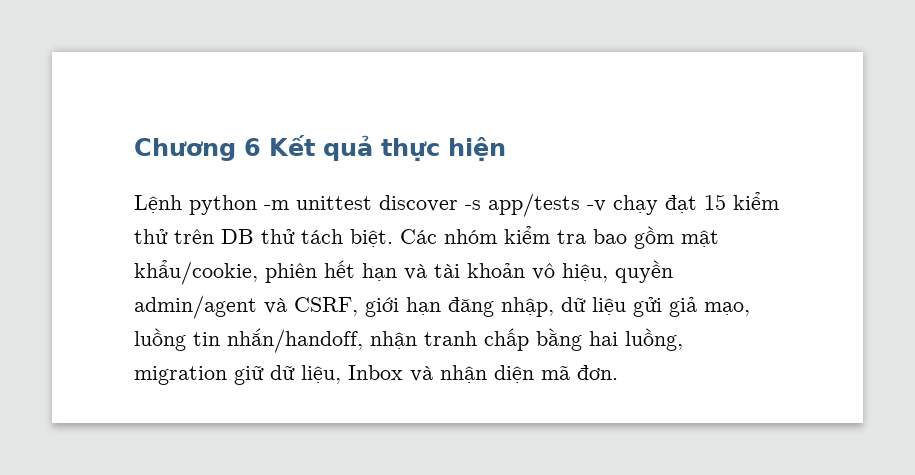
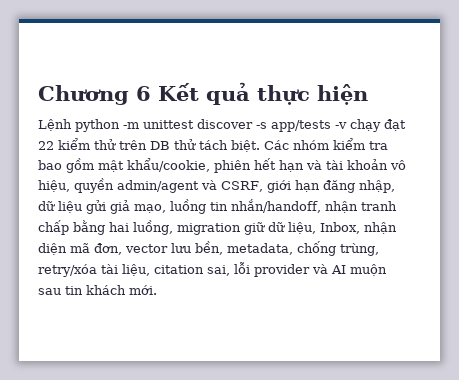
[704,194,726,210] 15 -> [38,141,54,150] 22
[348,365,433,382] Inbox và -> [320,222,360,234] Inbox,
[577,365,618,380] đơn. -> [94,241,379,256] [38,262,387,277] [38,285,157,295] đơn, vector lưu bền, metadata, chống trùng, retry/xóa tài liệu, citation sai, lỗi provider và AI muộn sau tin khách mới.

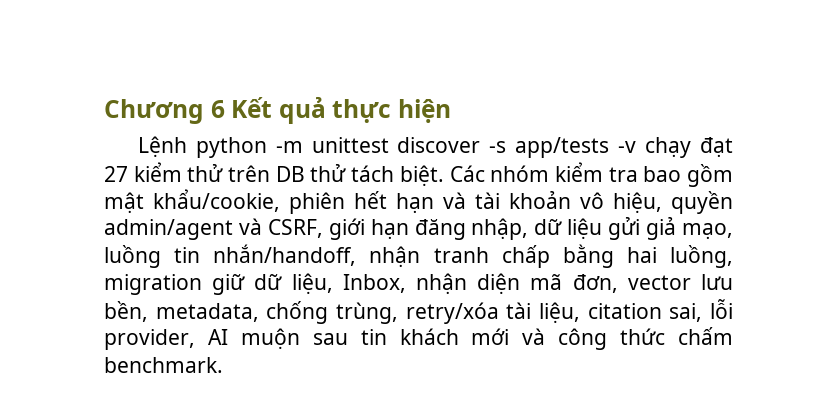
[38,141,54,150] 22 -> [104,166,128,182] 27
[254,264,328,277] provider và -> [104,329,195,350] provider,
[129,285,157,295] mới. -> [471,327,733,350] [104,357,223,373] mới và công thức chấm benchmark.

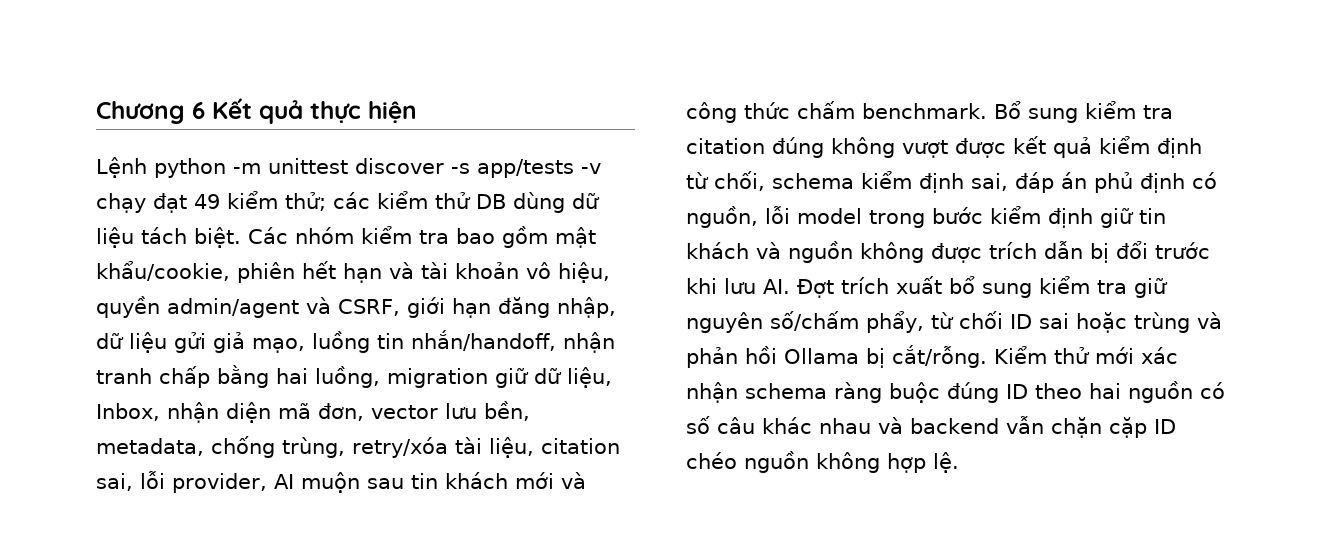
[104,162,347,182] 27 kiểm thử trên DB thử -> [194,191,600,213] [96,227,134,248] 49 kiểm thử; các kiểm thử DB dùng dữ liệu
(223, 365) none -> [994,101,1173,123] [686,136,1202,158] [686,171,1217,193] [686,206,1166,228] [686,241,1210,263] [686,276,1168,298] [686,311,1222,333] [686,345,1178,368] [686,381,1225,403] [686,416,1176,438] [686,451,959,473] Bổ sung kiểm tra citation đúng không vượt được kết quả kiểm định từ chối, schema kiểm định sai, đáp án phủ định có nguồn, lỗi model trong bước kiểm định giữ tin khách và nguồn không được trích dẫn bị đổi trước khi lưu AI. Đợt trích xuất bổ sung kiểm tra giữ nguyên số/chấm phẩy, từ chối ID sai hoặc trùng và phản hồi Ollama bị cắt/rỗng. Kiểm thử mới xác nhận schema ràng buộc đúng ID theo hai nguồn có số câu khác nhau và backend vẫn chặn cặp ID chéo nguồn không hợp lệ.

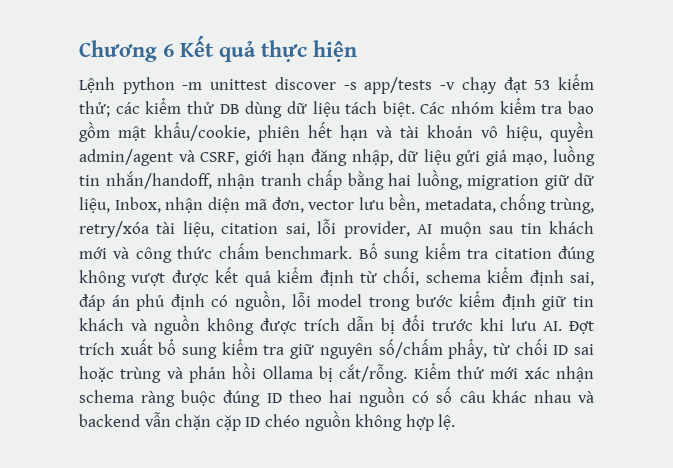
[194,194,220,209] 49 -> [534,80,551,90] 53

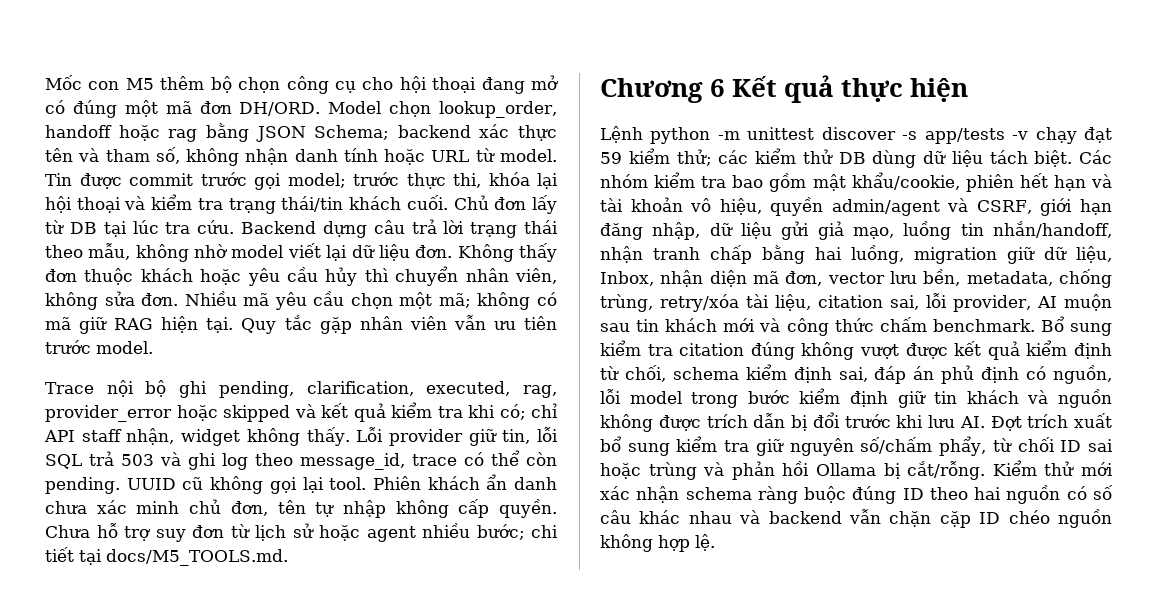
(79, 51) none -> [45,75,559,94] [45,100,558,118] [45,123,557,142] [45,147,557,166] [45,172,558,190] [45,194,558,214] [45,219,558,238] [45,243,558,262] [45,266,557,286] [45,291,557,310] [45,315,557,334] [45,340,153,354] [45,380,557,398] [45,402,558,422] [44,427,559,446] [45,450,557,470] [45,474,557,494] [45,499,557,518] [45,523,558,542] [45,547,288,566] Mốc con M5 thêm bộ chọn công cụ cho hội thoại đang mở có đúng một mã đơn DH/ORD. Model chọn lookup_order, handoff hoặc rag bằng JSON Schema; backend xác thực tên và tham số, không nhận danh tính hoặc URL từ model. Tin được commit trước gọi model; trước thực thi, khóa lại hội thoại và kiểm tra trạng thái/tin khách cuối. Chủ đơn lấy từ DB tại lúc tra cứu. Backend dựng câu trả lời trạng thái theo mẫu, không nhờ model viết lại dữ liệu đơn. Không thấy đơn thuộc khách hoặc yêu cầu hủy thì chuyển nhân viên, không sửa đơn. Nhiều mã yêu cầu chọn một mã; không có mã giữ RAG hiện tại. Quy tắc gặp nhân viên vẫn ưu tiên trước model. // Trace nội bộ ghi pending, clarification, executed, rag, provider_error hoặc skipped và kết quả kiểm tra khi có; chỉ API staff nhận, widget không thấy. Lỗi provider giữ tin, lỗi SQL trả 503 và ghi log theo message_id, trace có thể còn pending. UUID cũ không gọi lại tool. Phiên khách ẩn danh chưa xác minh chủ đơn, tên tự nhập không cấp quyền. Chưa hỗ trợ suy đơn từ lịch sử hoặc agent nhiều bước; chi tiết tại docs/M5_TOOLS.md. //
[534,80,551,90] 53 -> [600,152,622,164] 59

